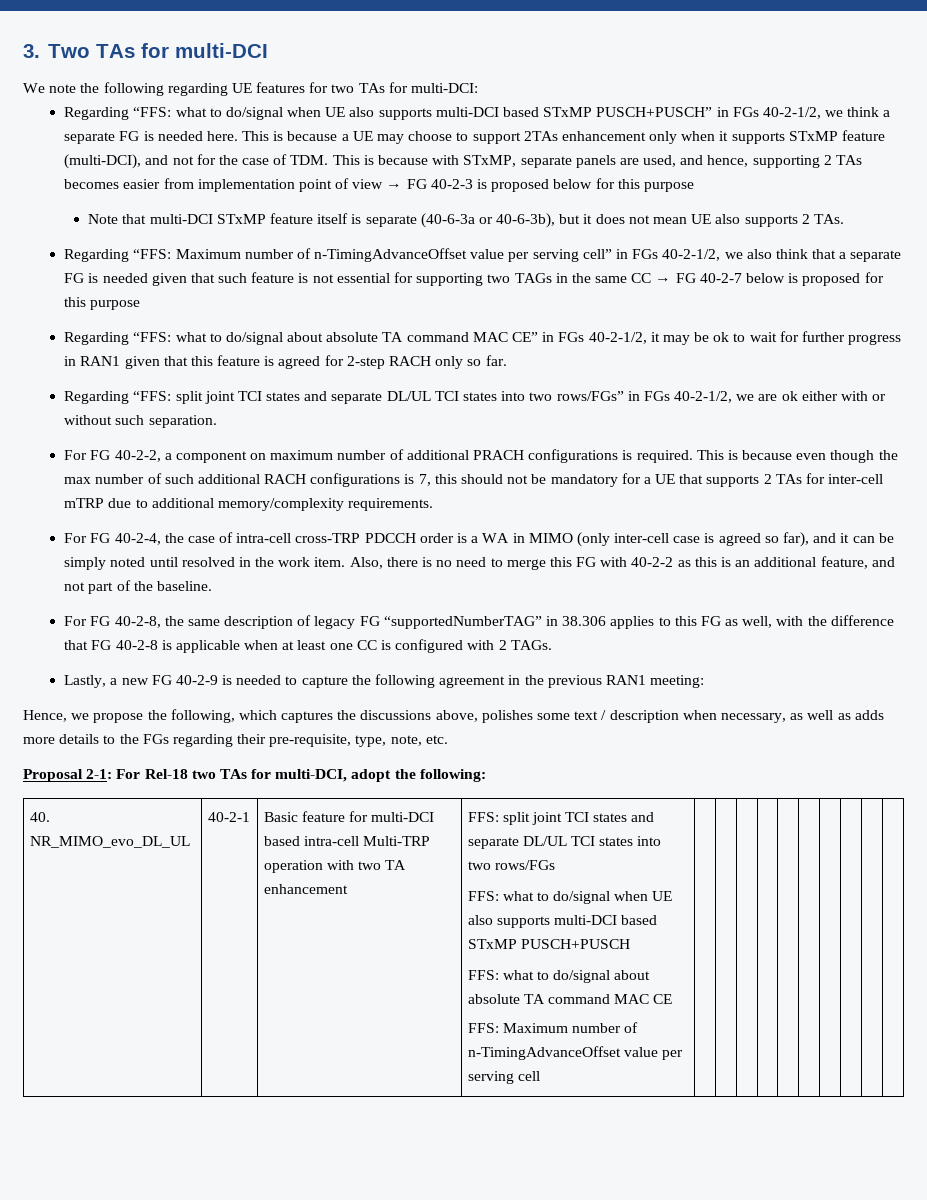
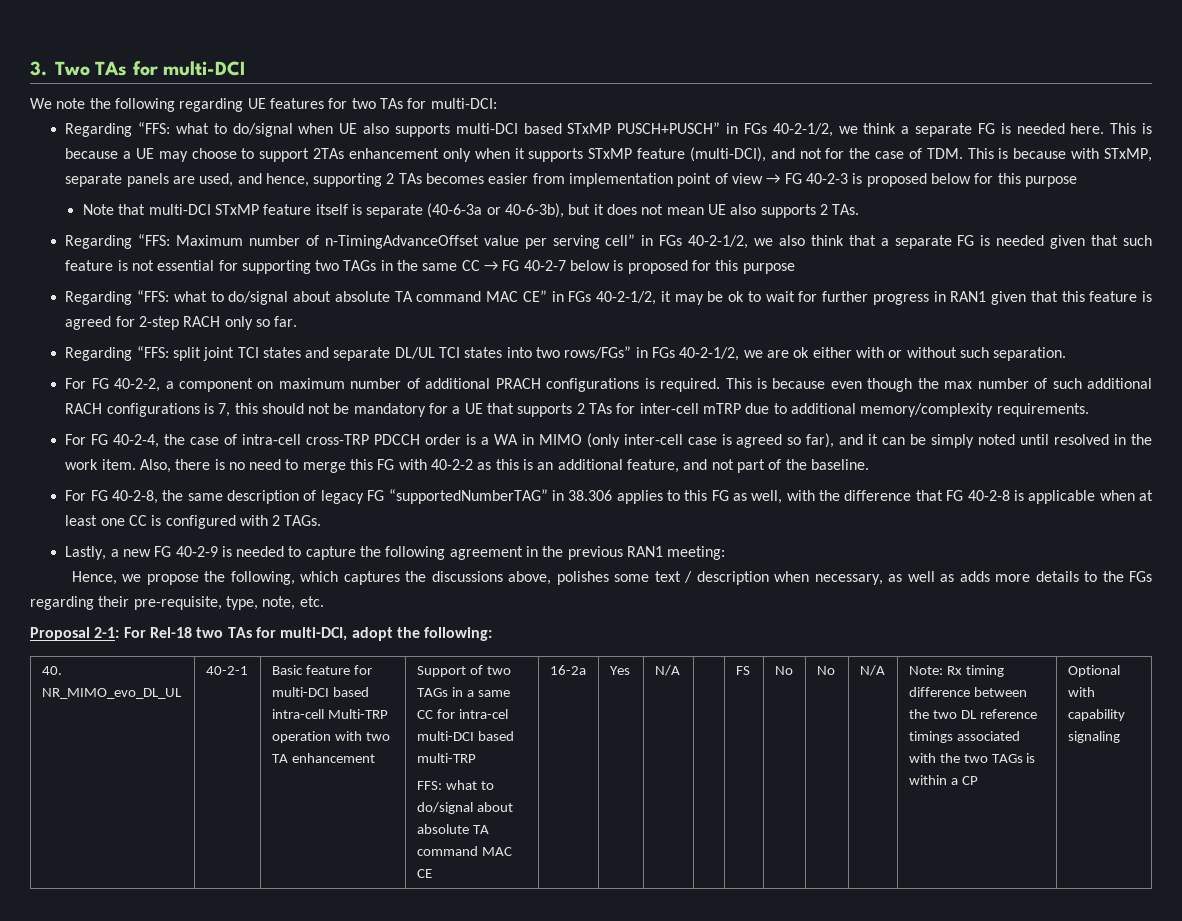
[467,812,655,825] [467,836,662,849] [467,860,555,870] [467,891,673,904] [467,915,658,928] [467,939,630,949] FFS: split joint TCI states and separate DL/UL TCI states into two rows/FGs // FFS: what to do/signal when UE also supports multi-DCI based STxMP PUSCH+PUSCH -> [416,665,511,677] [416,687,510,697] [416,709,508,719] [416,731,514,741] [416,753,476,763] Support of two TAGs in a same CC for intra-cel multi-DCI based multi-TRP
[467,1022,639,1033] [467,1046,683,1060] [467,1071,540,1084] // FFS: Maximum number of n-TimingAdvanceOffset value per serving cell | | | | | | | | | | -> [549,665,586,675] [609,666,630,675] [654,665,680,676] [735,666,750,675] [774,666,793,675] [816,666,835,675] [859,665,885,676] [908,665,1004,677] [908,687,1027,697] [908,709,1037,719] [908,731,1020,743] [908,753,1036,763] [908,775,978,785] [1067,665,1120,677] [1067,687,1095,697] [1067,709,1125,721] [1067,731,1120,743] | 16-2a | Yes | N/A | | FS | No | No | N/A | Note: Rx timing difference between the two DL reference timings associated with the two TAGs is within a CP | Optional with capability signaling

